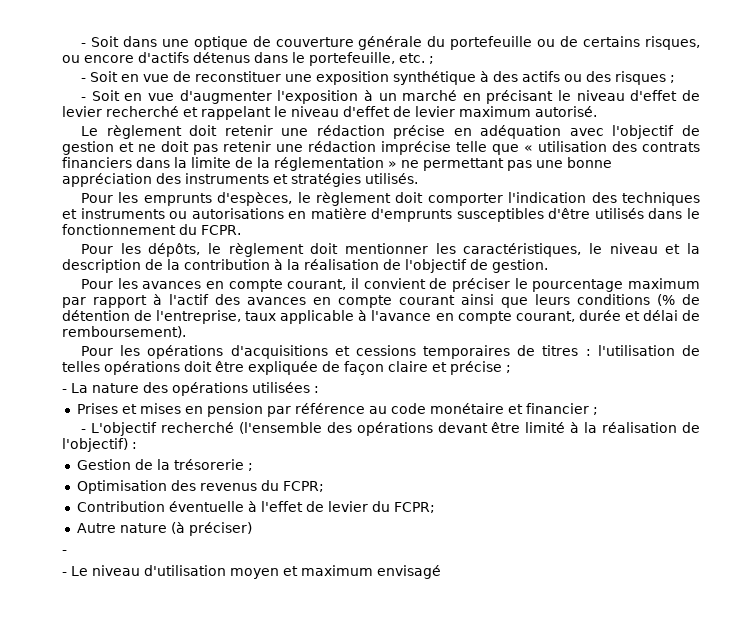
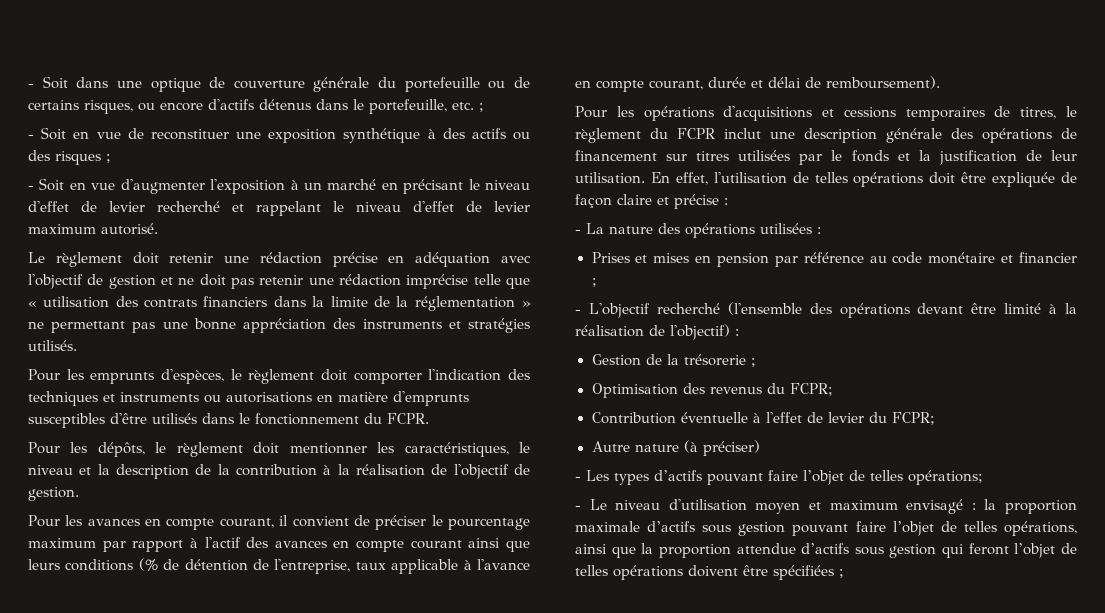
[542,345,591,356] titres : -> [1020,106,1077,119] [575,128,1077,143] [575,150,1077,165] [575,172,708,185] titres, le règlement du FCPR inclut une description générale des opérations de financement sur titres utilisées par le fonds et la justification de leur utilisation. En effet,
[506,365,511,373] ; -> [724,198,728,205] :
(67, 552) none -> [586,470,983,485] Les types d’actifs pouvant faire l’objet de telles opérations;
(441, 572) none -> [971,499,1077,514] [575,521,1077,536] [575,543,1077,558] [575,565,844,580] : la proportion maximale d’actifs sous gestion pouvant faire l’objet de telles opérations, ainsi que la proportion attendue d’actifs sous gestion qui feront l’objet de telles opérations doivent être spécifiées ;

